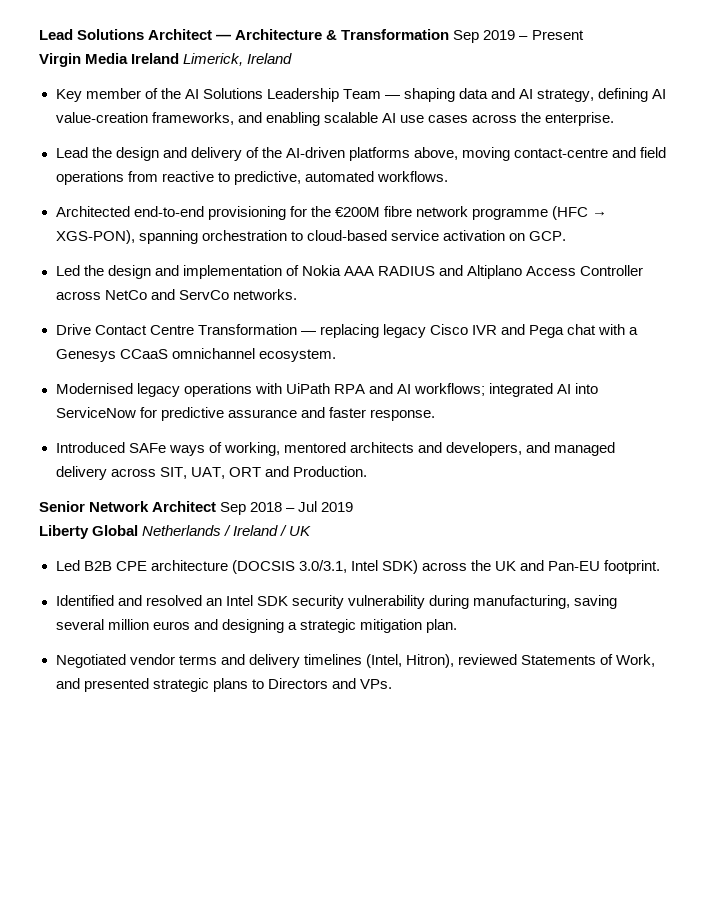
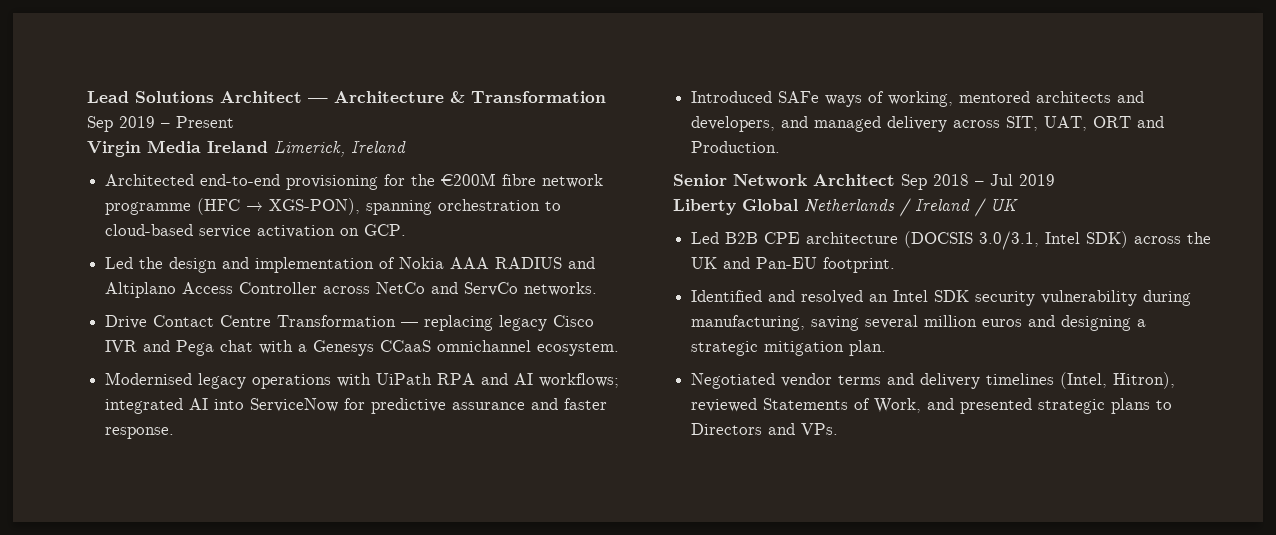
[55,88,667,102] [55,112,615,126] [55,147,667,161] [55,171,448,185] // Key member of the AI Solutions Leadership Team — shaping data and AI strategy, defining AI value-creation frameworks, and enabling scalable AI use cases across the enterprise. // Lead the design and delivery of the AI-driven platforms above, moving contact-centre and field operations from reactive to predictive, automated workflows. -> (406, 147) none

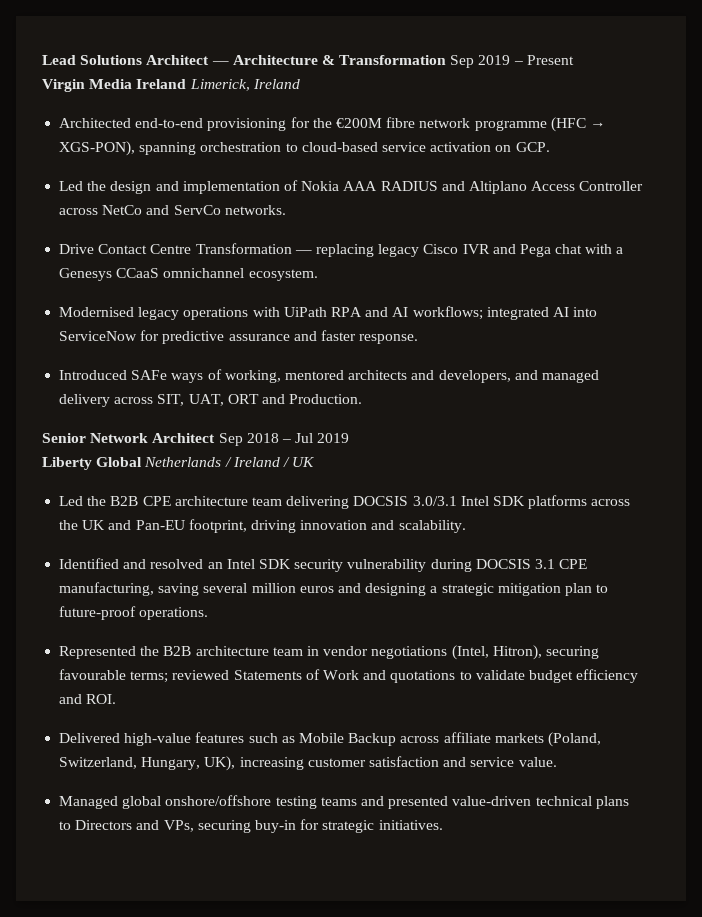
(720, 238) none -> [87,496,107,506] the
[904,231,1129,250] (DOCSIS 3.0/3.1, Intel SDK) -> [251,495,588,509] team delivering DOCSIS 3.0/3.1 Intel SDK platforms
[823,257,896,273] footprint. -> [188,519,466,533] footprint, driving innovation and scalability.
(1192, 298) none -> [475,559,588,569] DOCSIS 3.1 CPE
[849,340,887,356] [691,372,1176,389] [691,398,1173,414] [691,423,839,435] plan. // Negotiated vendor terms and delivery timelines (Intel, Hitron), reviewed Statements of Work, and presented strategic plans to Directors and VPs. -> [564,583,609,596] [59,606,209,620] [59,645,599,660] [59,669,639,683] [59,694,117,704] [59,732,601,747] [59,756,557,771] [59,795,629,809] [59,819,443,833] plan to future-proof operations. // Represented the B2B architecture team in vendor negotiations (Intel, Hitron), securing favourable terms; reviewed Statements of Work and quotations to validate budget efficiency and ROI. // Delivered high-value features such as Mobile Backup across affiliate markets (Poland, Switzerland, Hungary, UK), increasing customer satisfaction and service value. // Managed global onshore/offshore testing teams and presented value-driven technical plans to Directors and VPs, securing buy-in for strategic initiatives.

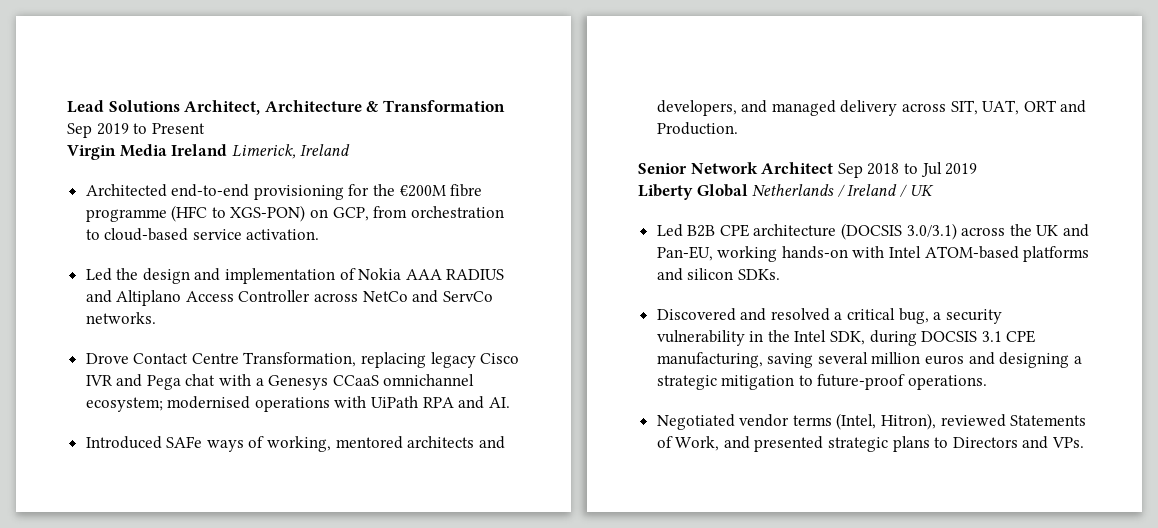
[146,55,229,65] Architect — -> [184,100,261,115] Architect,
[513,61,523,65] – -> [133,123,148,134] to
[419,118,471,128] network -> (483, 190) none
[589,122,606,128] [59,141,197,156] → XGS-PON), spanning -> [211,205,408,222] to XGS-PON) on GCP, from
[430,142,550,152] activation on GCP. -> [246,229,320,240] activation.
[59,244,95,254] Drive -> [85,353,129,364] Drove
[195,243,312,254] Transformation — -> [243,352,357,367] Transformation,
[248,269,318,281] [59,307,180,320] ecosystem. // Modernised legacy -> [85,396,251,412] ecosystem; modernised
[392,306,598,320] [59,330,419,344] AI workflows; integrated AI into ServiceNow for predictive assurance and faster response. -> [488,397,510,408] AI.
[281,439,291,443] – -> [903,163,918,174] to
[87,496,107,506] the -> (683, 230) none
[251,495,631,509] [59,519,466,533] [59,558,427,572] team delivering DOCSIS 3.0/3.1 Intel SDK platforms across the UK and Pan-EU footprint, driving innovation and scalability. // Identified and resolved an Intel SDK security vulnerability -> [841,223,1090,240] [656,246,1090,262] [656,268,780,281] [656,308,1002,324] [656,330,866,346] (DOCSIS 3.0/3.1) across the UK and Pan-EU, working hands-on with Intel ATOM-based platforms and silicon SDKs. // Discovered and resolved a critical bug, a security vulnerability in the Intel SDK,
[564,583,592,596] plan -> (795, 382) none
[59,645,599,660] [59,669,639,683] [59,694,117,704] [59,732,601,747] [59,756,557,771] [59,795,629,809] [59,819,443,833] Represented the B2B architecture team in vendor negotiations (Intel, Hitron), securing favourable terms; reviewed Statements of Work and quotations to validate budget efficiency and ROI. // Delivered high-value features such as Mobile Backup across affiliate markets (Poland, Switzerland, Hungary, UK), increasing customer satisfaction and service value. // Managed global onshore/offshore testing teams and presented value-driven technical plans to Directors and VPs, securing buy-in for strategic initiatives. -> [656,413,1087,430] [656,436,1085,452] Negotiated vendor terms (Intel, Hitron), reviewed Statements of Work, and presented strategic plans to Directors and VPs.

